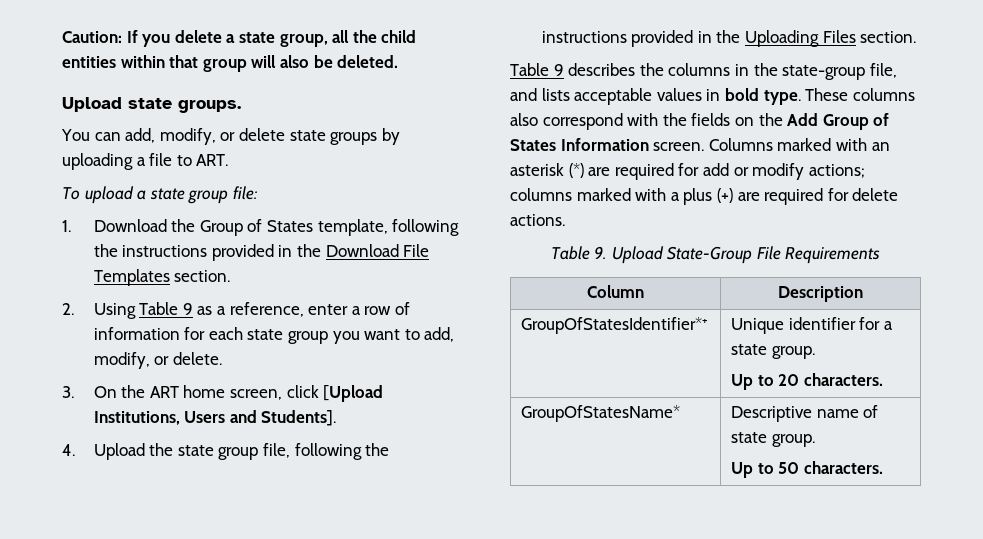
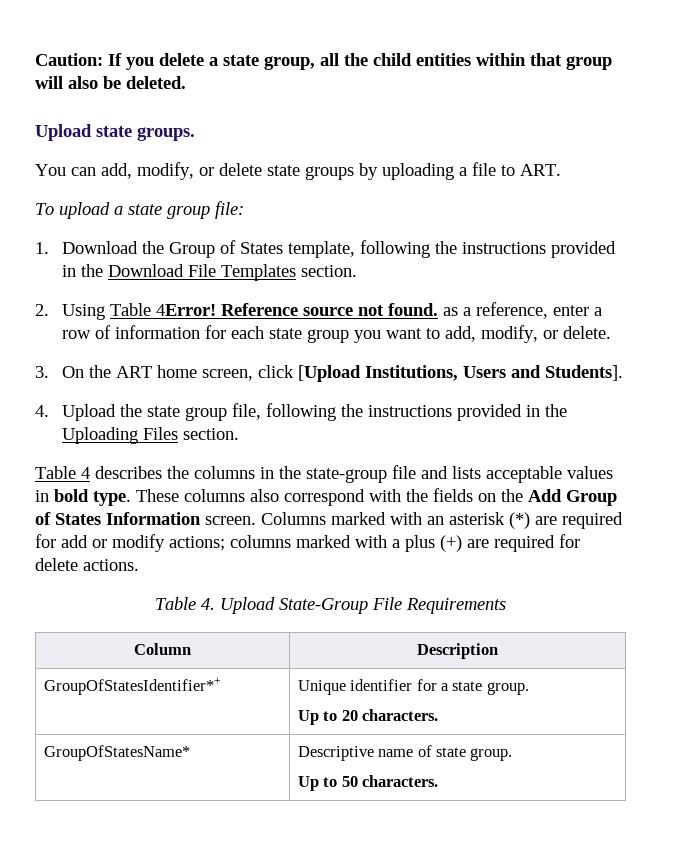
[182,303,193,315] 9 -> [155,303,438,316] 4Error! Reference source not found.
[553,64,564,76] 9 -> [81,467,90,479] 4
[869,63,897,78] file, -> [392,465,416,479] file
[594,246,608,259] 9. -> [201,598,215,610] 4.

